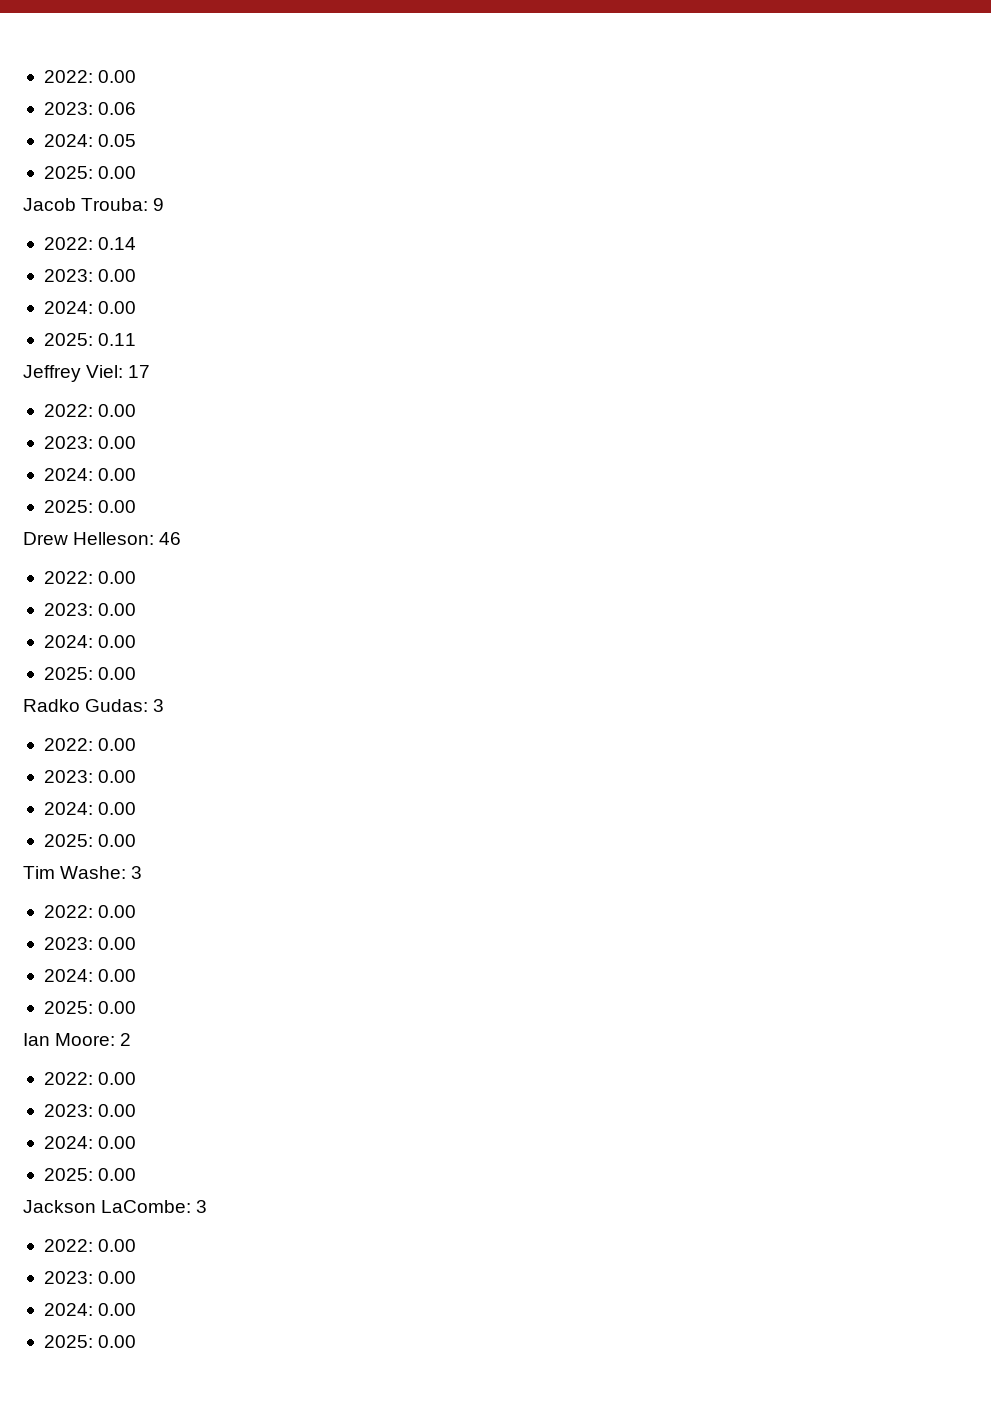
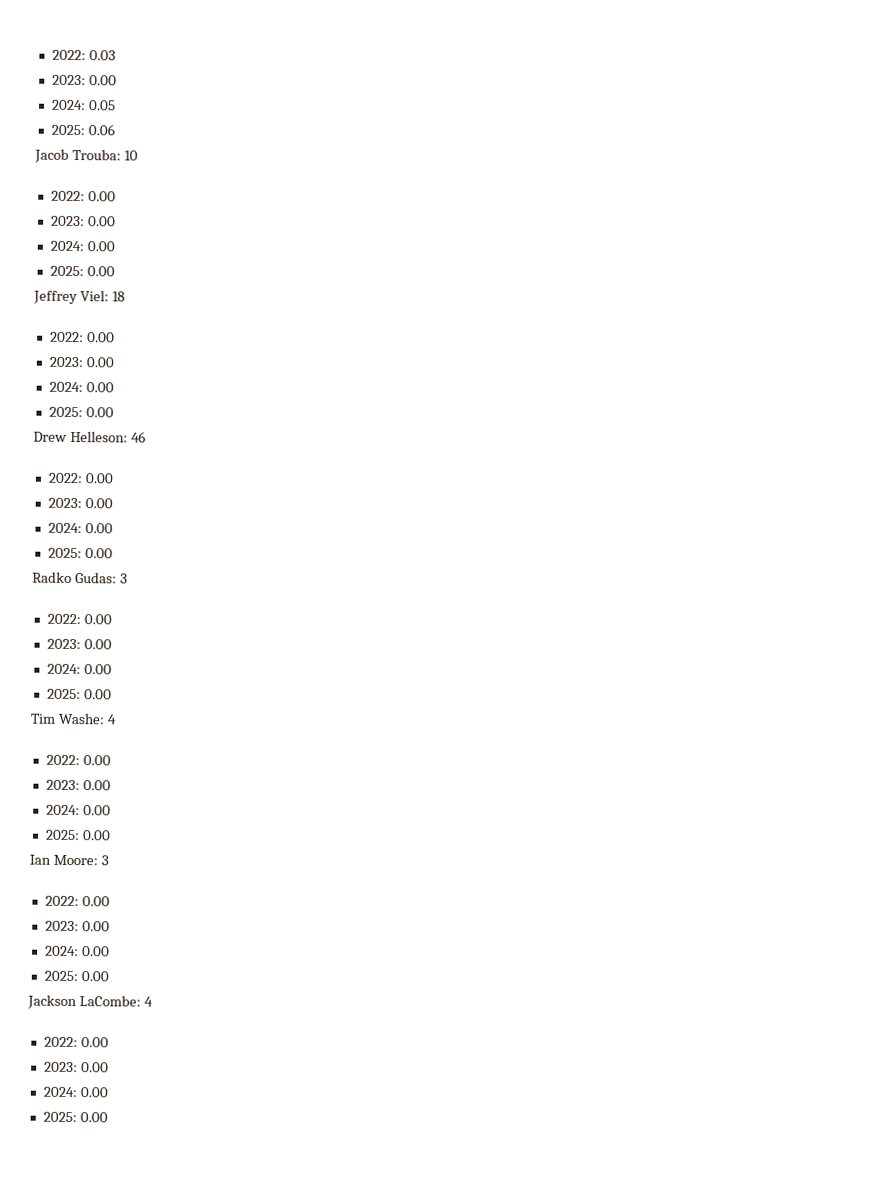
[43,70,137,83] [43,102,137,115] 2022: 0.00 // 2023: 0.06 -> [51,49,116,61] [51,74,117,86] 2022: 0.03 // 2023: 0.00
[98,166,137,179] 0.00 -> [87,124,115,136] 0.06
[153,198,165,211] [43,237,137,250] [43,269,137,282] [43,301,137,314] [43,333,137,346] 9 // 2022: 0.14 // 2023: 0.00 // 2024: 0.00 // 2025: 0.11 -> [123,150,138,161] [50,190,116,202] [50,215,116,227] [49,240,115,252] [49,265,115,277] 10 // 2022: 0.00 // 2023: 0.00 // 2024: 0.00 // 2025: 0.00
[128,365,151,378] 17 -> [111,291,125,302] 18
[131,866,143,879] 3 -> [106,714,117,725] 4
[120,1033,132,1046] 2 -> [100,855,109,866] 3
[196,1200,208,1213] 3 -> [143,996,153,1007] 4

